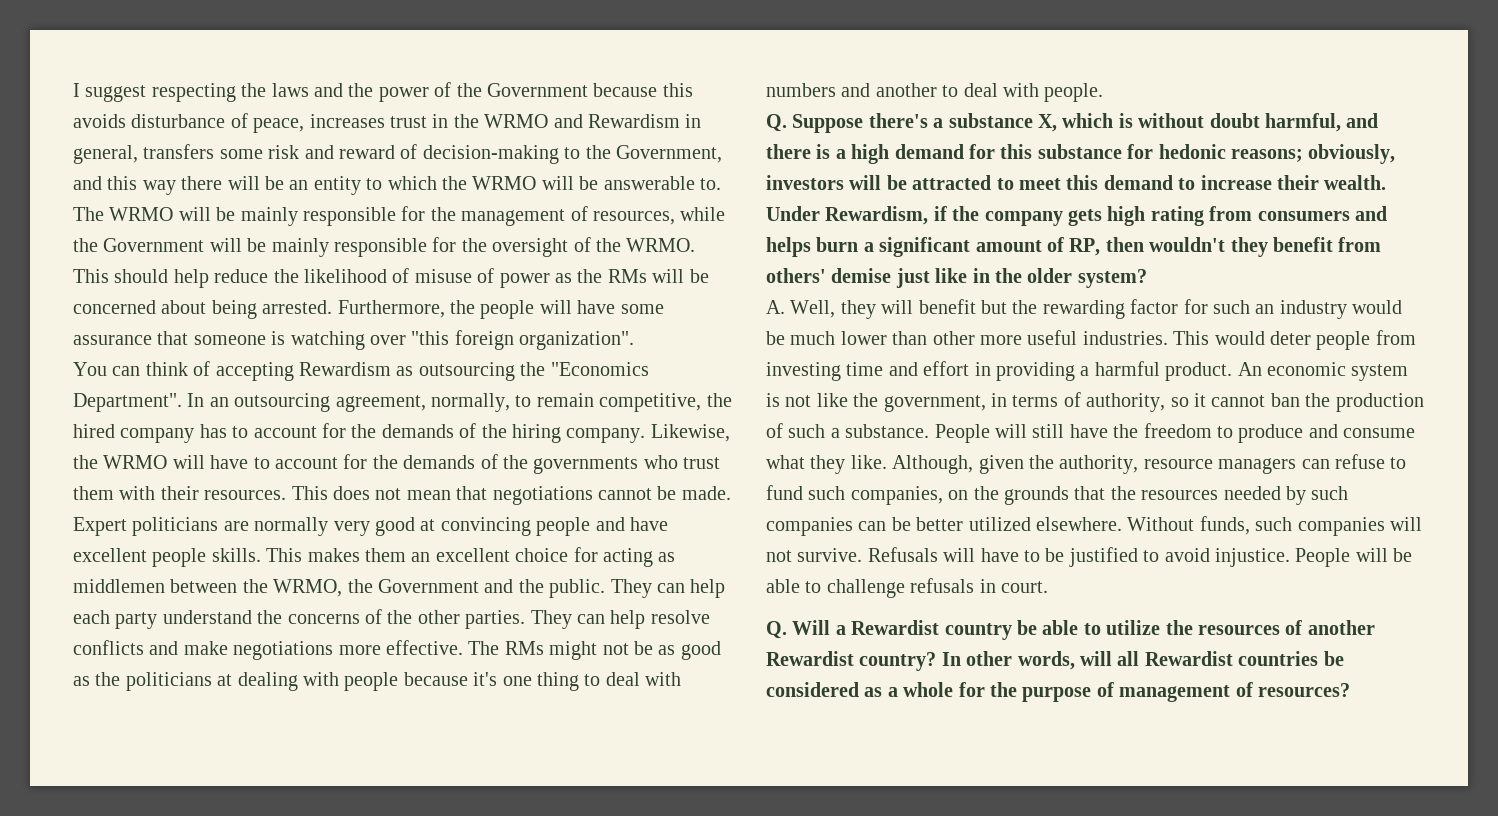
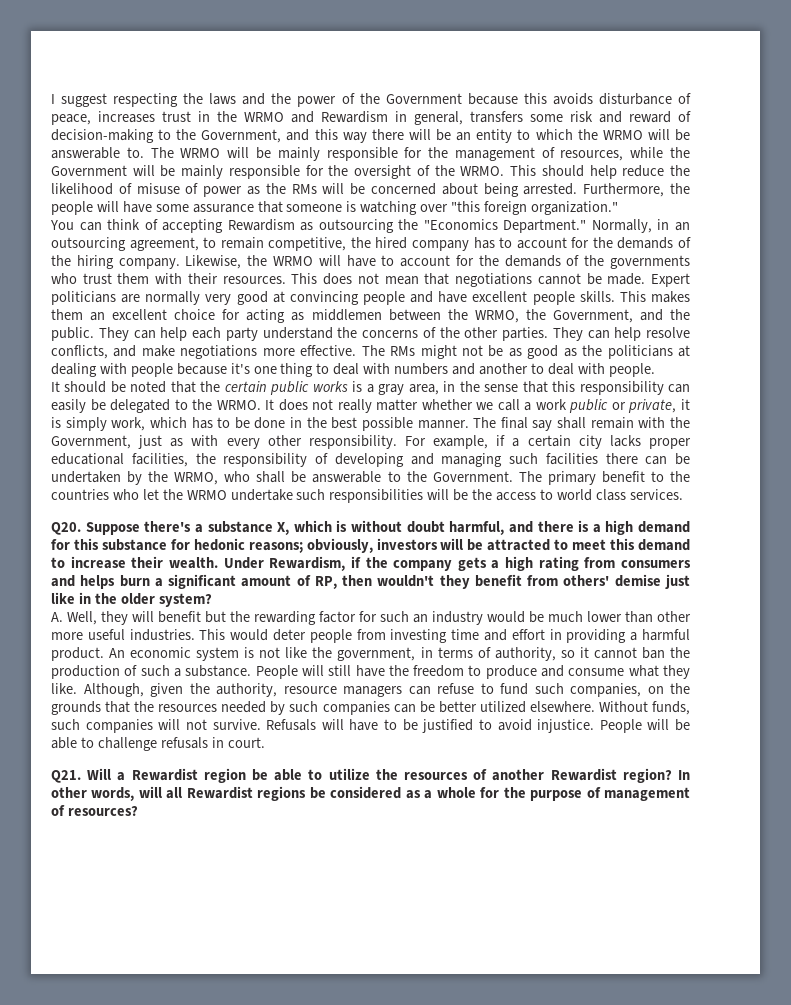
[519,331,635,350] organization". -> [530,201,618,215] organization."
[73,393,205,412] Department". In -> [503,219,670,233] Department." Normally, in
[431,393,510,412] normally, -> (199, 244) none
[378,579,479,593] Government -> [552,309,633,323] Government,
[73,640,144,655] conflicts -> [51,345,108,359] conflicts,
[766,114,787,132] Q. -> [51,381,690,395] [51,399,690,413] [51,417,691,431] [51,435,691,449] [51,453,690,467] [51,471,691,485] [51,489,683,503] [51,522,81,535] It should be noted that the certain public works is a gray area, in the sense that this responsibility can easily be delegated to the WRMO. It does not really matter whether we call a work public or private, it is simply work, which has to be done in the best possible manner. The final say shall remain with the Government, just as with every other responsibility. For example, if a certain city lacks proper educational facilities, the responsibility of developing and managing such facilities there can be undertaken by the WRMO, who shall be answerable to the Government. The primary benefit to the countries who let the WRMO undertake such responsibilities will be the access to world class services. // Q20.
(1102, 217) none -> [491,560,500,569] a
[766,621,787,639] Q. -> [51,770,81,783] Q21.
[944,623,1012,640] country -> [203,768,246,783] region
[859,652,937,671] country? -> [622,768,672,783] region?
[1238,651,1319,666] countries -> [257,786,307,801] regions

